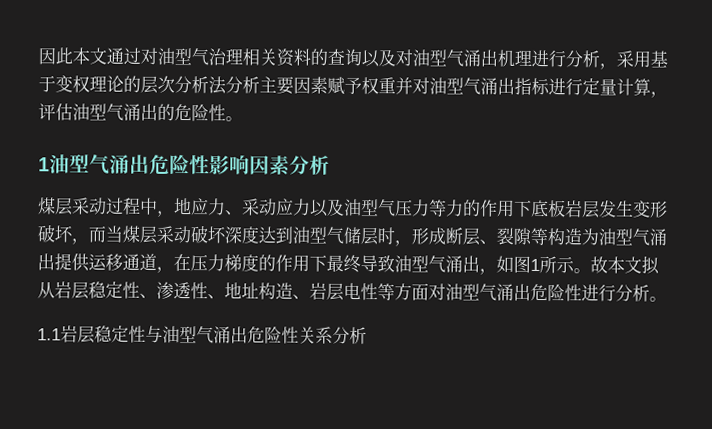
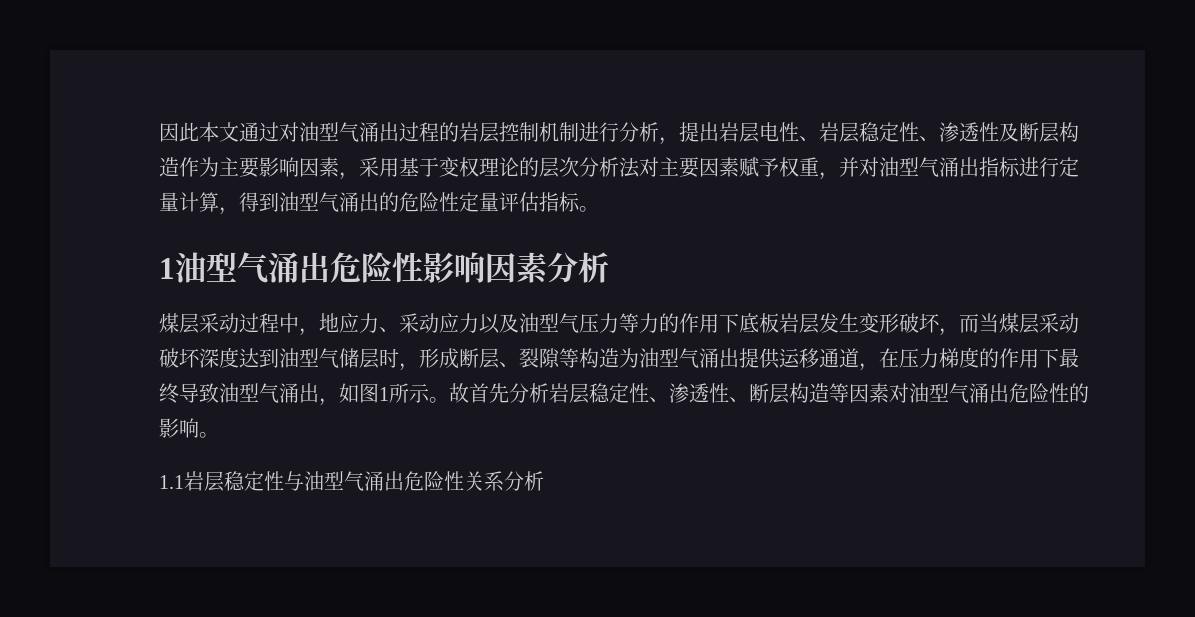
[208,48,600,68] 治理相关资料的查询以及对油型气涌出机理进行分析 -> [359,122,1079,145] [159,157,339,178] 涌出过程的岩层控制机制进行分析，提出岩层电性、岩层稳定性、渗透性及断层构造作为主要影响因素
[225,76,260,94] 分析 -> [639,157,659,177] 对
(396, 85) none -> [819,172,839,180] ，
[38,103,73,121] 评估 -> [239,192,279,212] 得到
(226, 113) none -> [459,192,580,212] 定量评估指标
[607,255,660,275] [37,281,55,299] 本文拟从 -> [469,383,549,403] 首先分析
[224,282,429,301] 地址构造、岩层电性等方面 -> [749,383,889,404] 断层构造等因素
[581,284,650,302] 进行分析 -> [1069,383,1089,403] [159,418,199,438] 的影响

